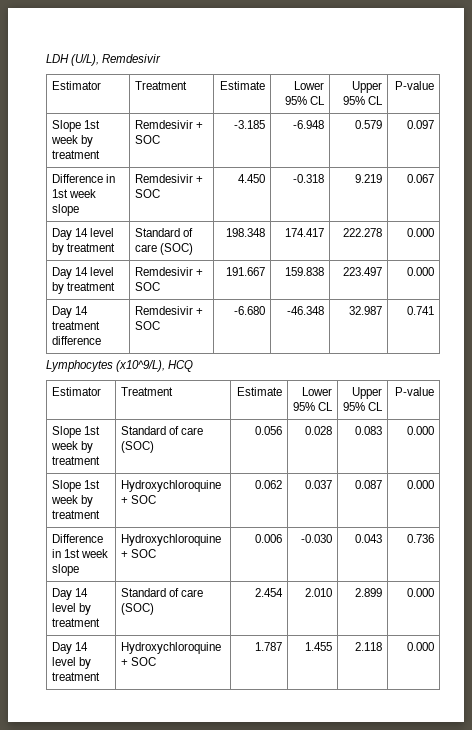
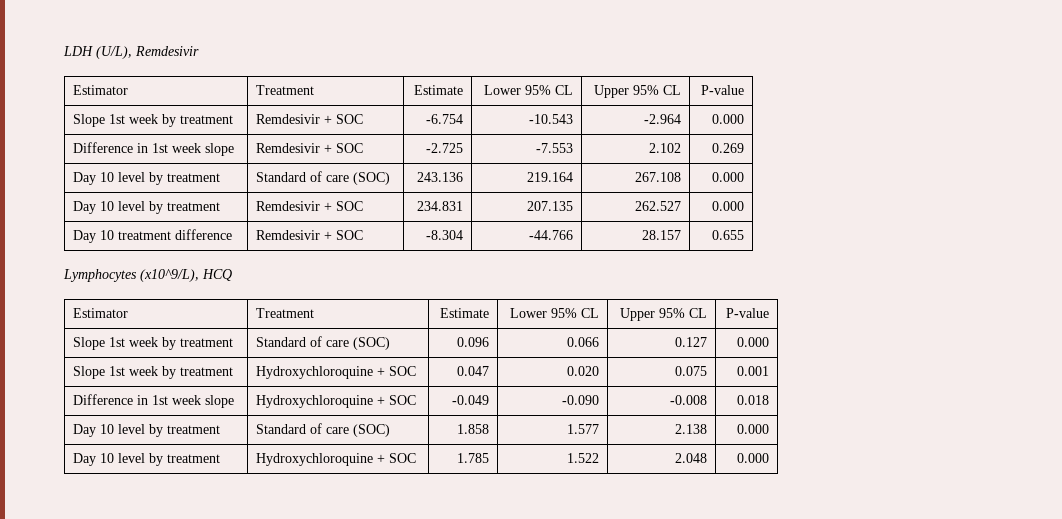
[234,120,266,129] [293,120,325,129] [355,120,383,129] [407,120,435,129] -3.185 | -6.948 | 0.579 | 0.097 -> [425,114,463,124] [528,114,573,124] [643,114,681,124] [711,114,744,124] -6.754 | -10.543 | -2.964 | 0.000
[238,174,266,183] [293,174,325,183] [355,174,383,183] [407,174,435,183] [51,228,114,240] [51,243,115,255] [134,228,193,237] [134,243,193,255] [226,228,266,237] [285,228,325,237] [343,228,383,237] [407,228,435,237] [51,267,88,279] 4.450 | -0.318 | 9.219 | 0.067 // Day 14 level by treatment | Standard of care (SOC) | 198.348 | 174.417 | 222.278 | 0.000 // Day 14 -> [425,143,463,153] [535,143,573,153] [648,143,681,153] [711,143,744,153] [73,172,221,185] [256,171,391,185] [416,172,463,182] [526,172,573,182] [634,172,681,182] [711,172,744,182] [73,201,115,214] -2.725 | -7.553 | 2.102 | 0.269 // Day 10 level by treatment | Standard of care (SOC) | 243.136 | 219.164 | 267.108 | 0.000 // Day 10
[226,267,266,276] [285,267,325,276] [343,267,383,276] [407,267,435,276] [51,306,88,318] 191.667 | 159.838 | 223.497 | 0.000 // Day 14 -> [416,201,463,211] [526,201,573,211] [634,201,681,211] [711,201,744,211] [73,230,115,243] 234.831 | 207.135 | 262.527 | 0.000 // Day 10
[234,306,266,315] [287,306,325,315] [349,306,383,315] [407,306,435,315] -6.680 | -46.348 | 32.987 | 0.741 -> [425,230,463,240] [528,230,573,240] [641,230,681,240] [711,230,744,240] -8.304 | -44.766 | 28.157 | 0.655
[255,426,283,435] [305,426,333,435] [355,426,383,435] 0.056 | 0.028 | 0.083 -> [456,337,489,347] [566,337,599,347] [674,337,707,347] 0.096 | 0.066 | 0.127
[255,480,283,489] [305,480,333,489] [355,480,383,489] [407,480,435,489] 0.062 | 0.037 | 0.087 | 0.000 -> [456,366,489,376] [566,366,599,376] [674,366,707,376] [736,366,769,376] 0.047 | 0.020 | 0.075 | 0.001
[255,534,283,543] [301,534,333,543] [355,534,383,543] [407,534,435,543] [51,588,88,600] [51,603,91,615] [51,618,100,627] [120,588,203,597] [120,603,154,615] [255,588,284,597] [305,588,333,597] [355,588,383,597] [407,588,435,597] [51,642,88,654] 0.006 | -0.030 | 0.043 | 0.736 // Day 14 level by treatment | Standard of care (SOC) | 2.454 | 2.010 | 2.899 | 0.000 // Day 14 -> [451,395,489,405] [561,395,599,405] [669,395,707,405] [736,395,769,405] [73,424,221,437] [256,423,391,437] [456,424,489,434] [566,424,599,434] [674,424,707,434] [736,424,769,434] [73,453,115,466] -0.049 | -0.090 | -0.008 | 0.018 // Day 10 level by treatment | Standard of care (SOC) | 1.858 | 1.577 | 2.138 | 0.000 // Day 10
[255,642,283,651] [305,642,333,651] [355,642,383,651] 1.787 | 1.455 | 2.118 -> [456,453,489,463] [566,453,599,463] [674,453,707,463] 1.785 | 1.522 | 2.048

